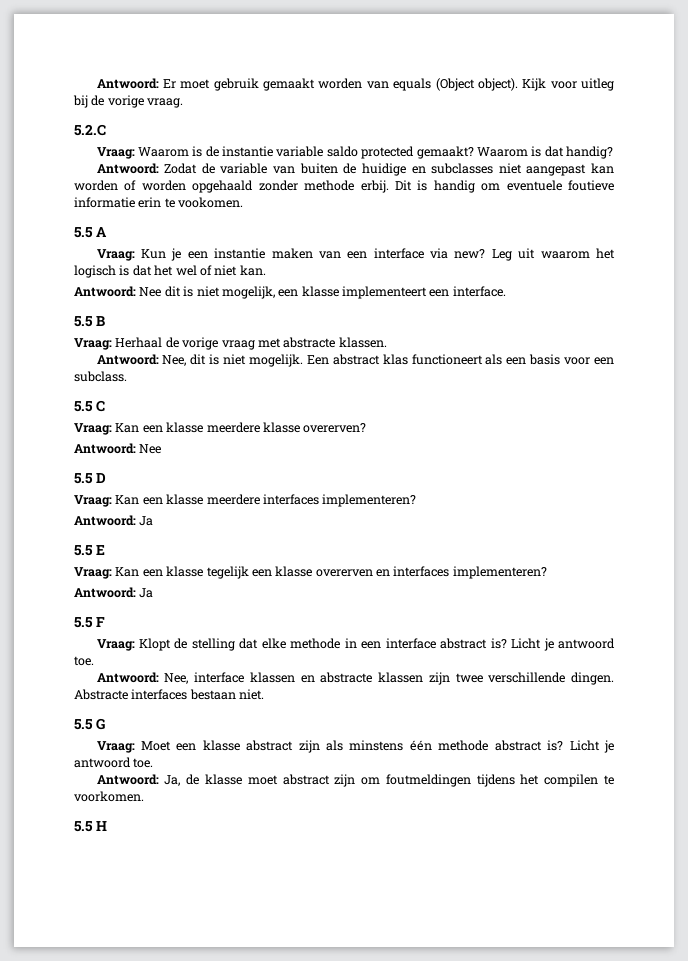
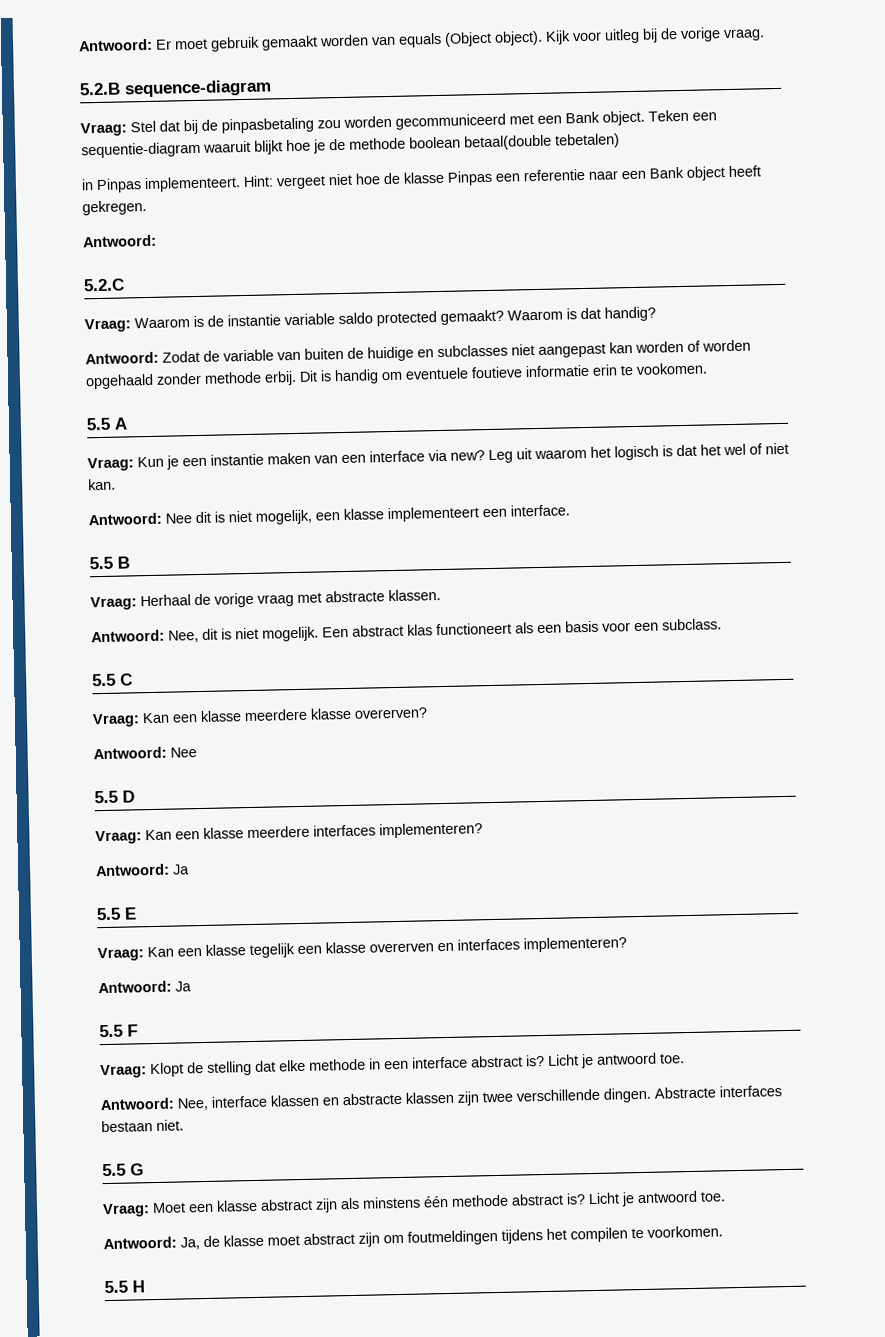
(184, 103) none -> [79,79,272,98] [80,109,717,137] [81,133,620,159] [81,165,761,194] [82,200,147,216] [83,234,157,248] // 5.2.B sequence-diagram // Vraag: Stel dat bij de pinpasbetaling zou worden gecommuniceerd met een Bank object. Teken een sequentie-diagram waaruit blijkt hoe je de methode boolean betaal(double tebetalen) // in Pinpas implementeert. Hint: vergeet niet hoe de klasse Pinpas een referentie naar een Bank object heeft gekregen. // Antwoord:

